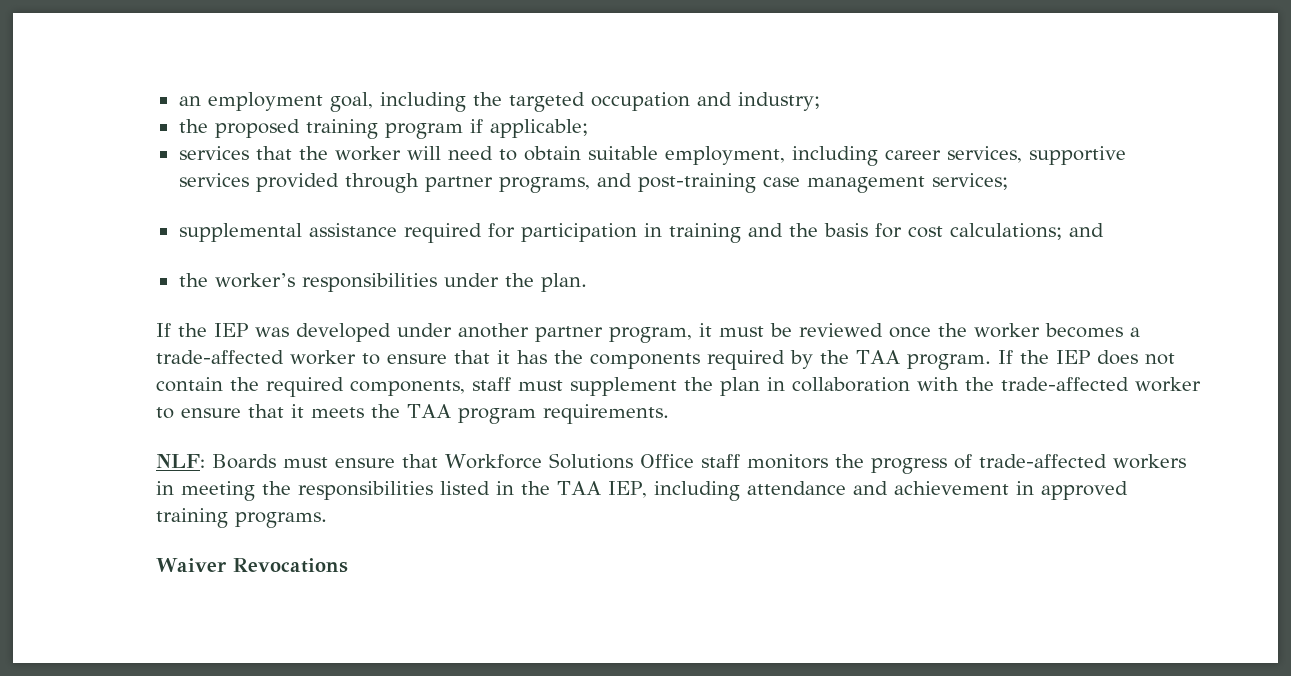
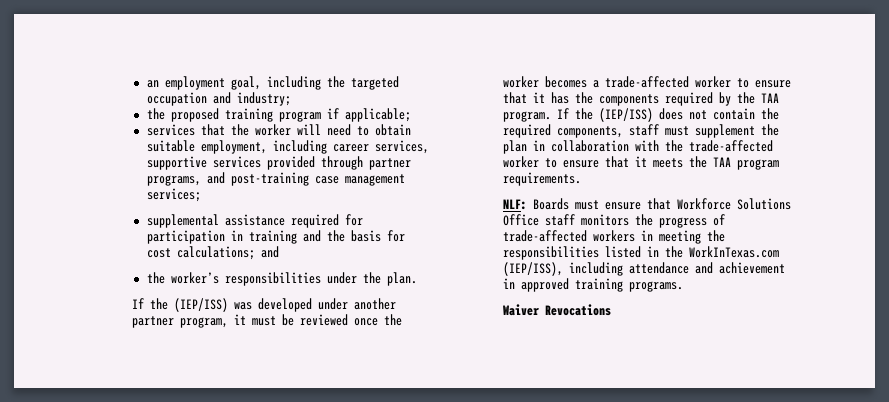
[213,323,248,337] IEP -> [173,298,228,312] (IEP/ISS)
[1055,350,1090,364] IEP -> [598,108,653,122] (IEP/ISS)
[556,481,647,498] TAA IEP, -> [688,246,779,258] [502,262,563,276] WorkInTexas.com (IEP/ISS),

